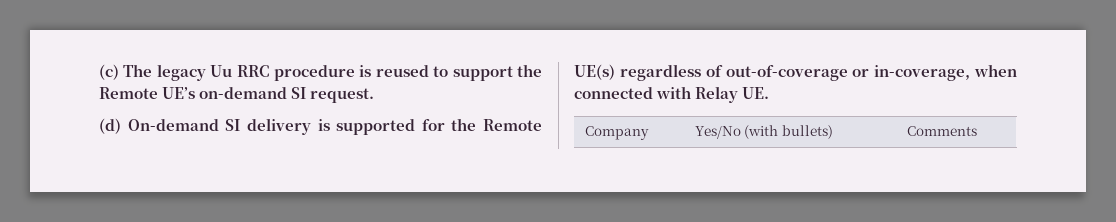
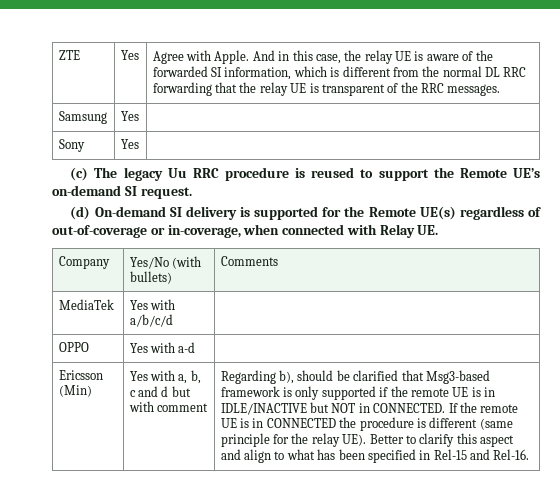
(99, 72) none -> [58,50,80,60] [120,50,139,60] [152,50,493,64] [152,66,527,80] [152,82,501,96] [58,111,107,124] [120,111,139,121] [58,139,85,152] [120,139,139,149] ZTE | Yes | Agree with Apple. And in this case, the relay UE is aware of the forwarded SI information, which is different from the normal DL RRC forwarding that the relay UE is transparent of the RRC messages. // Samsung | Yes | // Sony | Yes | //
(977, 131) none -> [58,299,114,310] [129,299,176,310] [129,314,173,327] [58,342,89,352] [129,342,196,353] [58,370,103,380] [58,385,92,397] [129,370,201,384] [129,386,191,397] [128,401,209,412] [220,370,490,384] [220,386,496,400] [220,402,519,415] [220,417,513,431] [220,433,515,447] [220,449,530,463] // MediaTek | Yes with a/b/c/d | // OPPO | Yes with a-d | // Ericsson (Min) | Yes with a, b, c and d but with comment | Regarding b), should be clarified that Msg3-based framework is only supported if the remote UE is in IDLE/INACTIVE but NOT in CONNECTED. If the remote UE is in CONNECTED the procedure is different (same principle for the relay UE). Better to clarify this aspect and align to what has been specified in Rel-15 and Rel-16.

